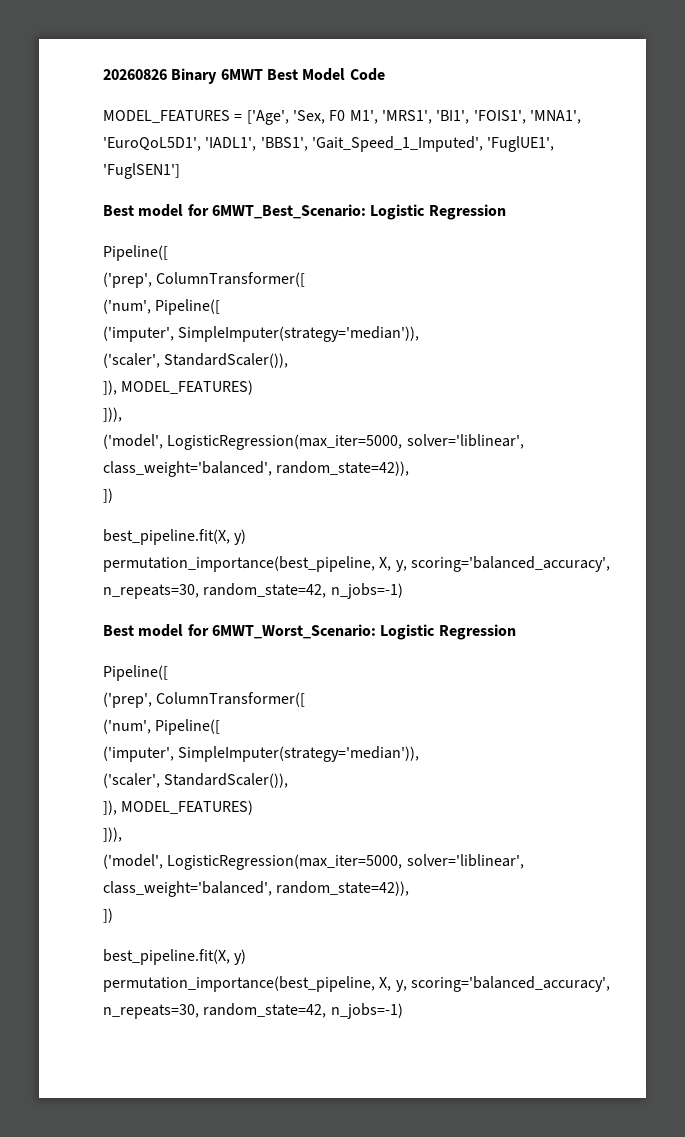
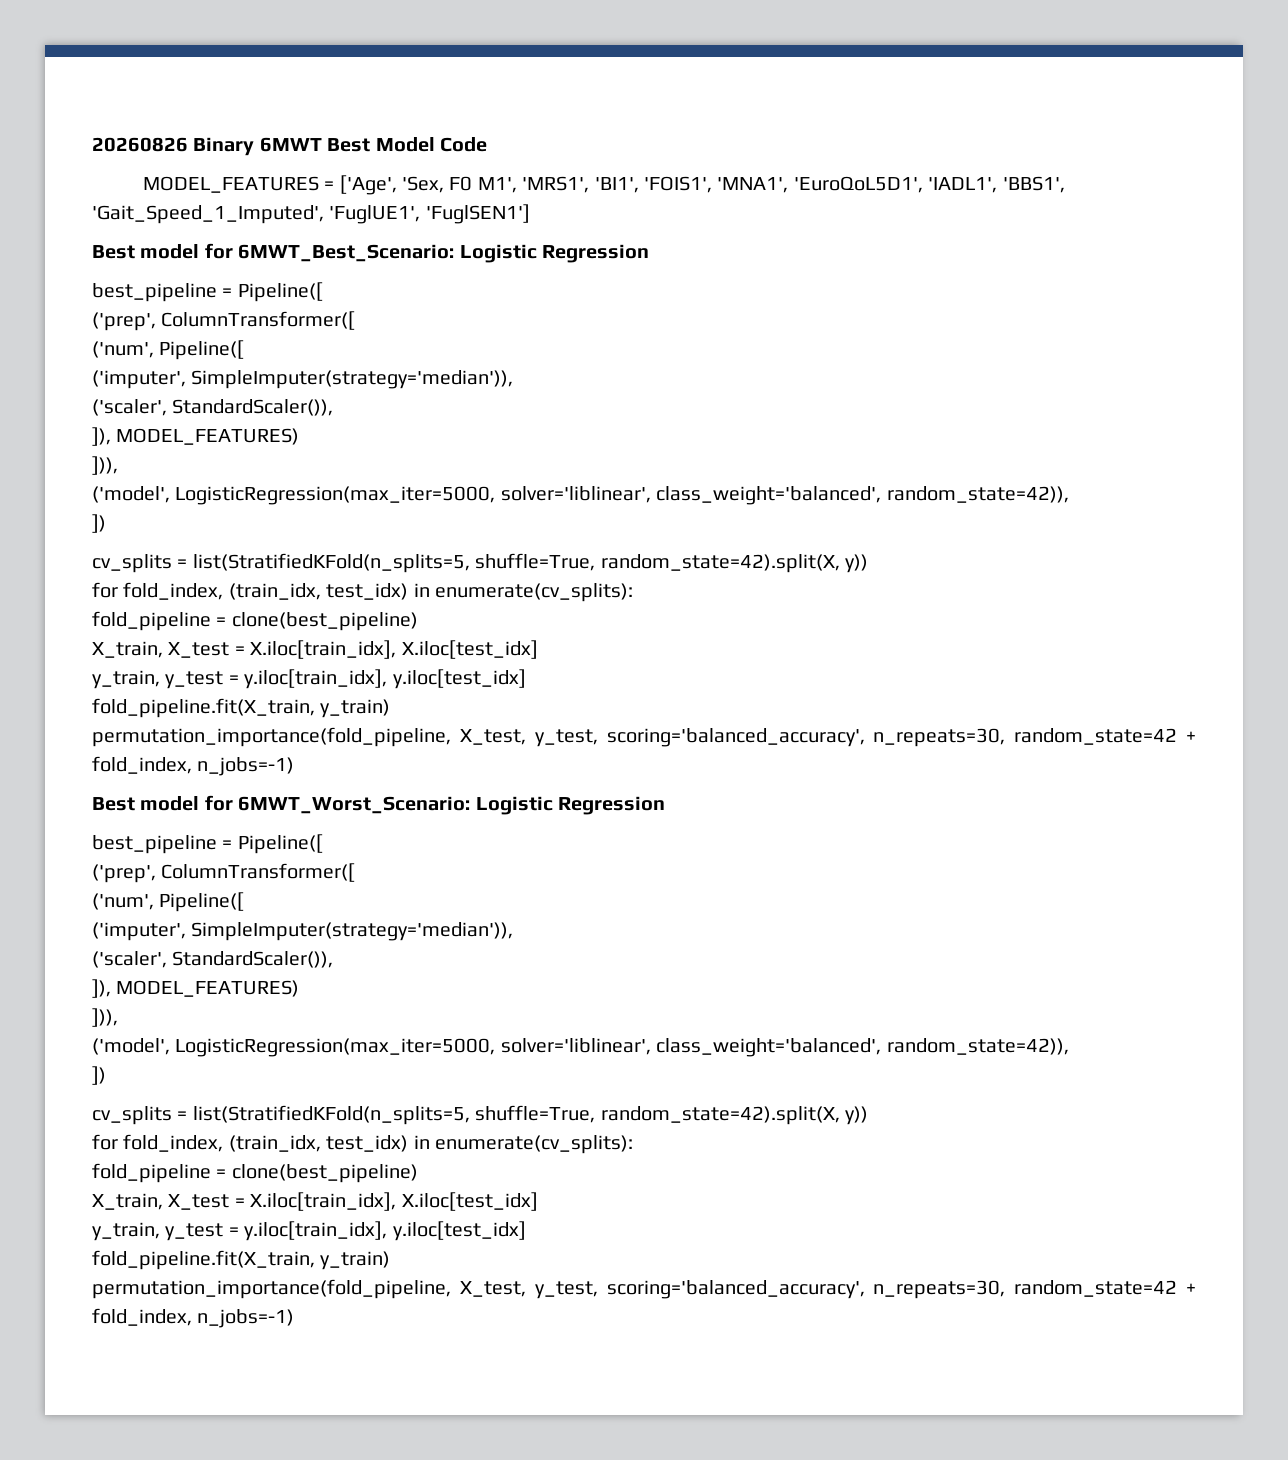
(506, 212) none -> [92,283,233,302] best_pipeline =
[103,529,247,545] [103,556,610,572] [103,583,327,599] best_pipeline.fit(X, y) // permutation_importance(best_pipeline, X, y, scoring='balanced_accuracy', n_repeats=30, random_state=42, -> [92,553,868,573] [92,582,633,602] [92,611,418,631] [92,640,538,659] [92,669,526,689] [92,698,391,718] [92,727,1196,747] [92,756,192,774] cv_splits = list(StratifiedKFold(n_splits=5, shuffle=True, random_state=42).split(X, y)) // for fold_index, (train_idx, test_idx) in enumerate(cv_splits): // fold_pipeline = clone(best_pipeline) // X_train, X_test = X.iloc[train_idx], X.iloc[test_idx] // y_train, y_test = y.iloc[train_idx], y.iloc[test_idx] // fold_pipeline.fit(X_train, y_train) // permutation_importance(fold_pipeline, X_test, y_test, scoring='balanced_accuracy', n_repeats=30, random_state=42 + fold_index,
(516, 632) none -> [92,835,233,854] best_pipeline =
[103,949,247,965] [103,976,610,992] [103,1003,327,1019] best_pipeline.fit(X, y) // permutation_importance(best_pipeline, X, y, scoring='balanced_accuracy', n_repeats=30, random_state=42, -> [92,1105,868,1125] [92,1134,633,1154] [92,1163,418,1183] [92,1192,538,1211] [92,1221,526,1241] [92,1250,391,1270] [92,1279,1196,1299] [92,1308,192,1326] cv_splits = list(StratifiedKFold(n_splits=5, shuffle=True, random_state=42).split(X, y)) // for fold_index, (train_idx, test_idx) in enumerate(cv_splits): // fold_pipeline = clone(best_pipeline) // X_train, X_test = X.iloc[train_idx], X.iloc[test_idx] // y_train, y_test = y.iloc[train_idx], y.iloc[test_idx] // fold_pipeline.fit(X_train, y_train) // permutation_importance(fold_pipeline, X_test, y_test, scoring='balanced_accuracy', n_repeats=30, random_state=42 + fold_index,

